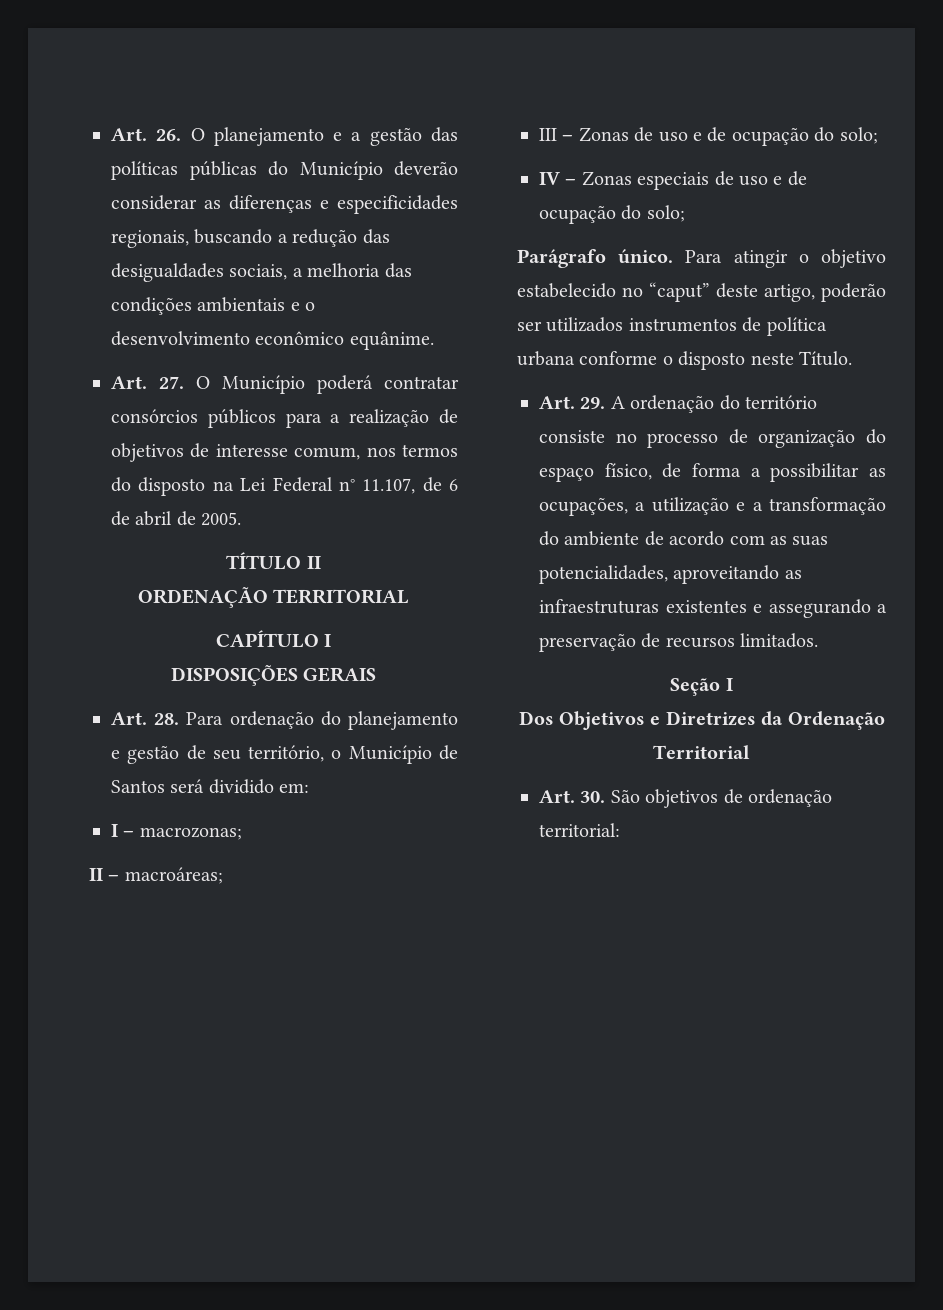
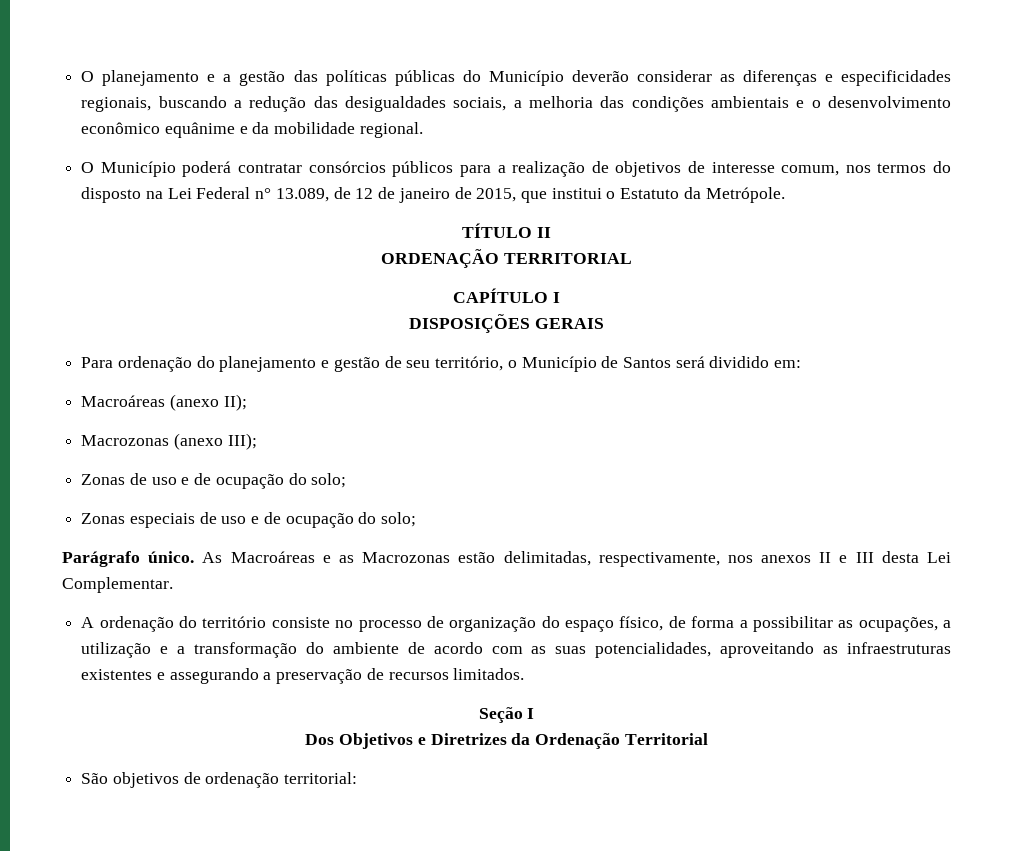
[111,128,182,141] Art. 26. -> (81, 76) none
[349,331,434,350] [111,376,184,389] equânime. // Art. 27. -> [164,122,423,138] equânime e da mobilidade regional. //
[362,477,458,494] [111,511,242,526] 11.107, de 6 de abril de 2005. -> [275,187,785,203] 13.089, de 12 de janeiro de 2015, que institui o Estatuto da Metrópole.
[111,712,180,725] Art. 28. -> (604, 323) none
[111,824,242,840] [89,867,223,884] [539,128,574,141] I – macrozonas; // II – macroáreas; // III – -> [81,394,247,411] [81,433,257,450] Macroáreas (anexo II); // Macrozonas (anexo III); //
[539,172,577,185] IV – -> (347, 480) none
[685,249,886,268] [517,282,886,302] [517,317,827,336] [517,351,852,370] [539,396,606,409] Para atingir o objetivo estabelecido no “caput” deste artigo, poderão ser utilizados instrumentos de política urbana conforme o disposto neste Título. // Art. 29. -> [202,551,951,567] [62,577,173,593] As Macroáreas e as Macrozonas estão delimitadas, respectivamente, nos anexos II e III desta Lei Complementar. //
[539,790,606,803] Art. 30. -> (708, 739) none

